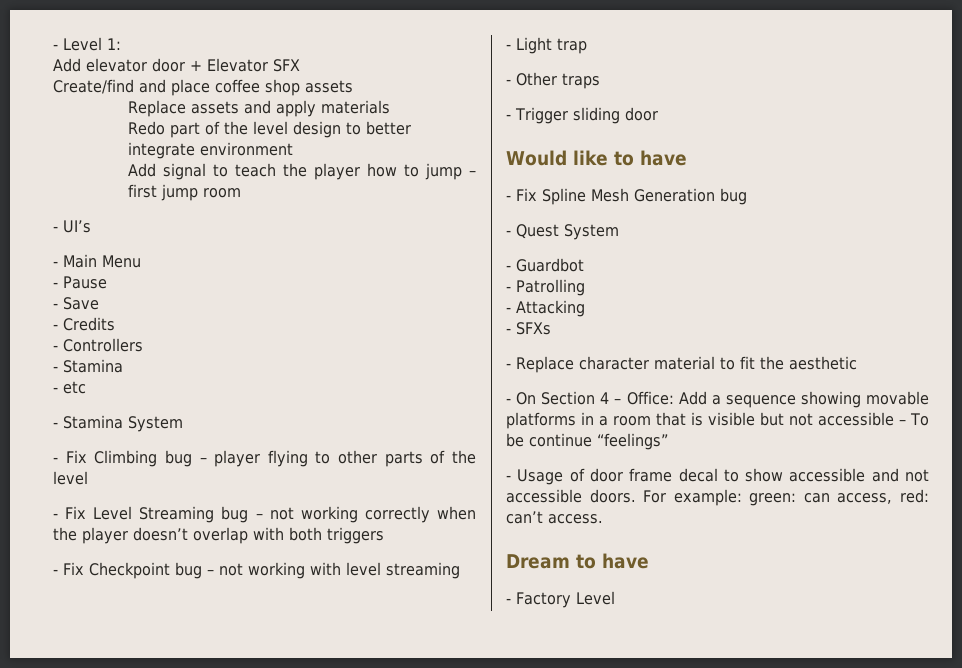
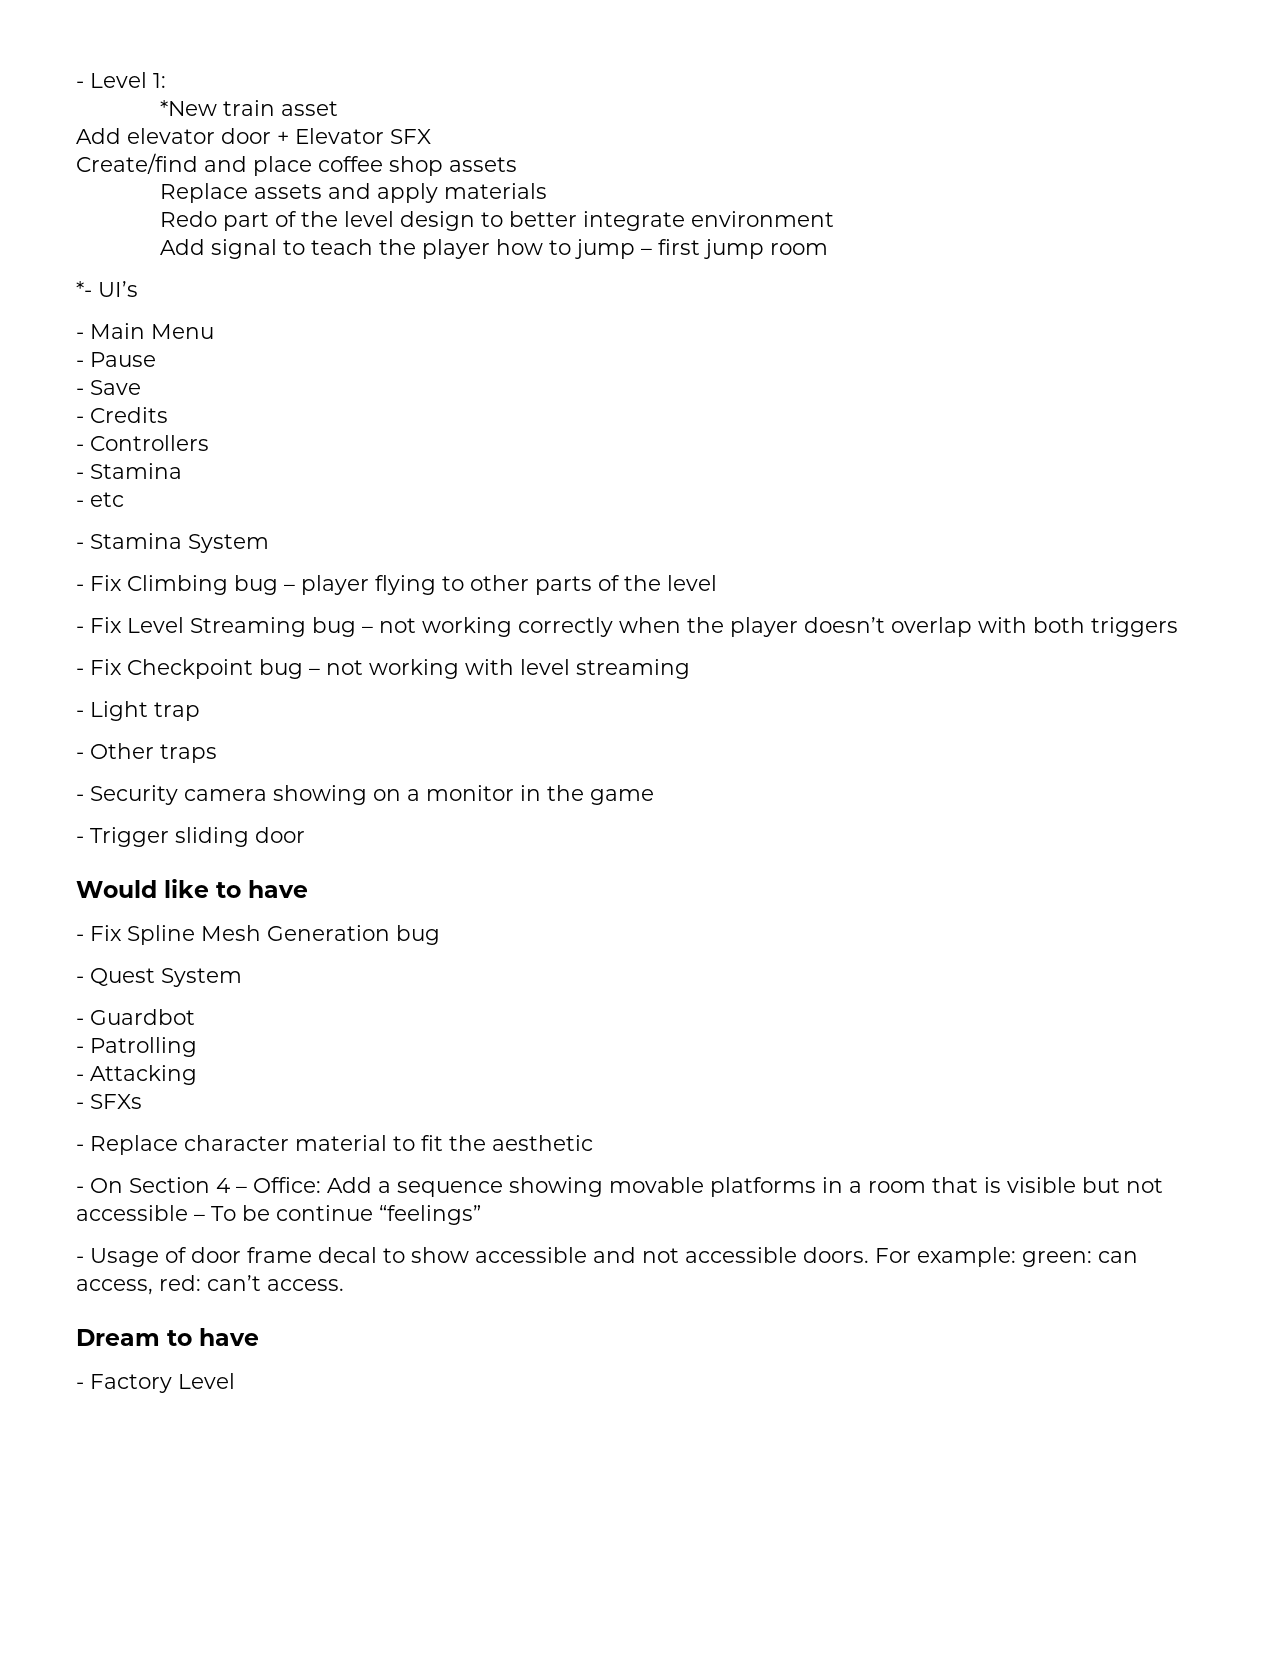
(121, 44) none -> [160,100,339,116] // *New train asset
[53,226,58,232] - -> [76,281,92,297] *-
(600, 81) none -> [76,785,654,805] // - Security camera showing on a monitor in the game

